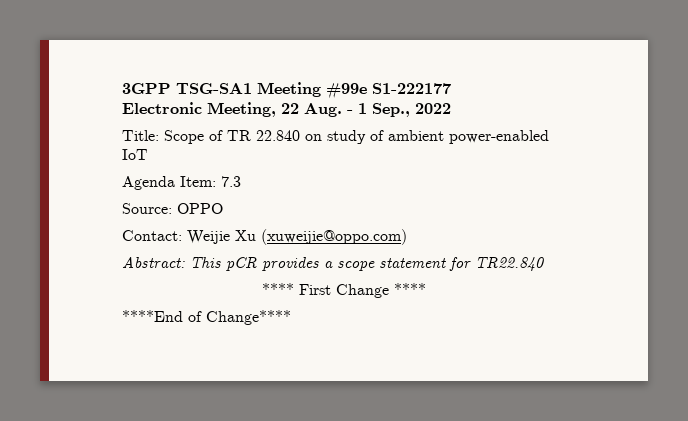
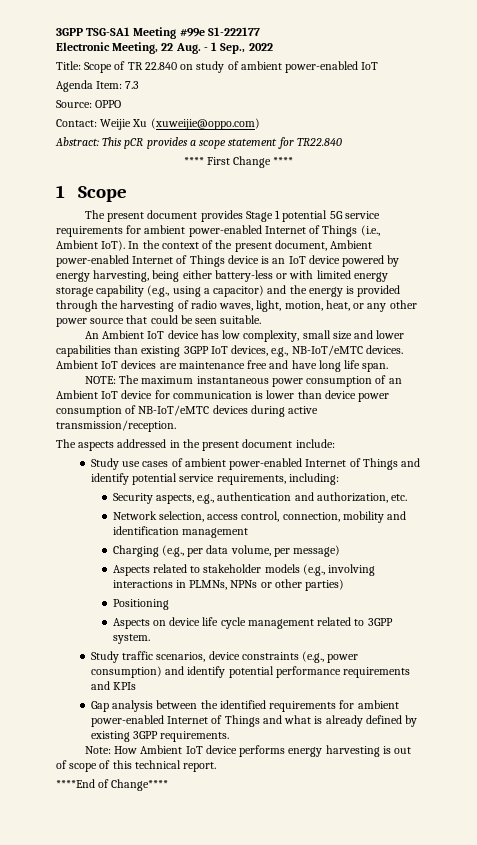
(426, 289) none -> [56,185,127,202] [84,210,380,222] [56,225,380,237] [56,240,373,252] [56,255,400,267] [56,270,388,282] [56,285,401,297] [56,300,417,312] [56,315,262,327] [84,330,405,342] [56,345,403,357] [56,360,389,372] [84,375,402,387] [56,390,390,402] [56,405,319,417] [56,420,176,432] [56,439,335,451] [90,458,421,470] [90,473,339,485] [112,492,408,504] [112,511,407,523] [112,526,248,538] [112,545,341,557] [112,564,376,576] [112,579,345,591] [112,599,169,610] [112,617,393,629] [112,634,150,644] [90,651,359,663] [90,666,411,678] [90,681,137,690] [90,700,399,712] [90,715,418,727] [90,731,230,742] [84,745,412,757] [56,760,217,772] // 1 Scope // The present document provides Stage 1 potential 5G service requirements for ambient power-enabled Internet of Things (i.e., Ambient IoT). In the context of the present document, Ambient power-enabled Internet of Things device is an IoT device powered by energy harvesting, being either battery-less or with limited energy storage capability (e.g., using a capacitor) and the energy is provided through the harvesting of radio waves, light, motion, heat, or any other power source that could be seen suitable. // An Ambient IoT device has low complexity, small size and lower capabilities than existing 3GPP IoT devices, e.g., NB-IoT/eMTC devices. Ambient IoT devices are maintenance free and have long life span. // NOTE: The maximum instantaneous power consumption of an Ambient IoT device for communication is lower than device power consumption of NB-IoT/eMTC devices during active transmission/reception. // The aspects addressed in the present document include: // Study use cases of ambient power-enabled Internet of Things and identify potential service requirements, including: // Security aspects, e.g., authentication and authorization, etc. // Network selection, access control, connection, mobility and identification management // Charging (e.g., per data volume, per message) // Aspects related to stakeholder models (e.g., involving interactions in PLMNs, NPNs or other parties) // Positioning // Aspects on device life cycle management related to 3GPP system. // Study traffic scenarios, device constraints (e.g., power consumption) and identify potential performance requirements and KPIs // Gap analysis between the identified requirements for ambient power-enabled Internet of Things and what is already defined by existing 3GPP requirements. // Note: How Ambient IoT device performs energy harvesting is out of scope of this technical report.

